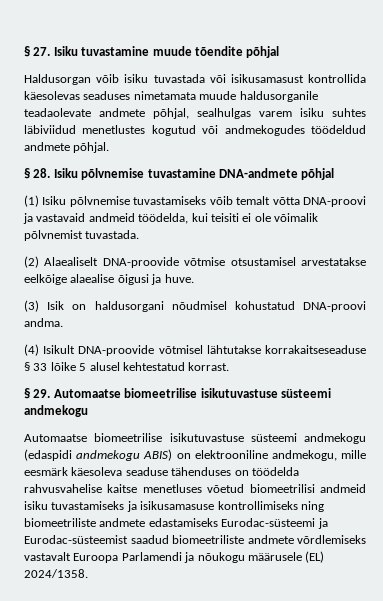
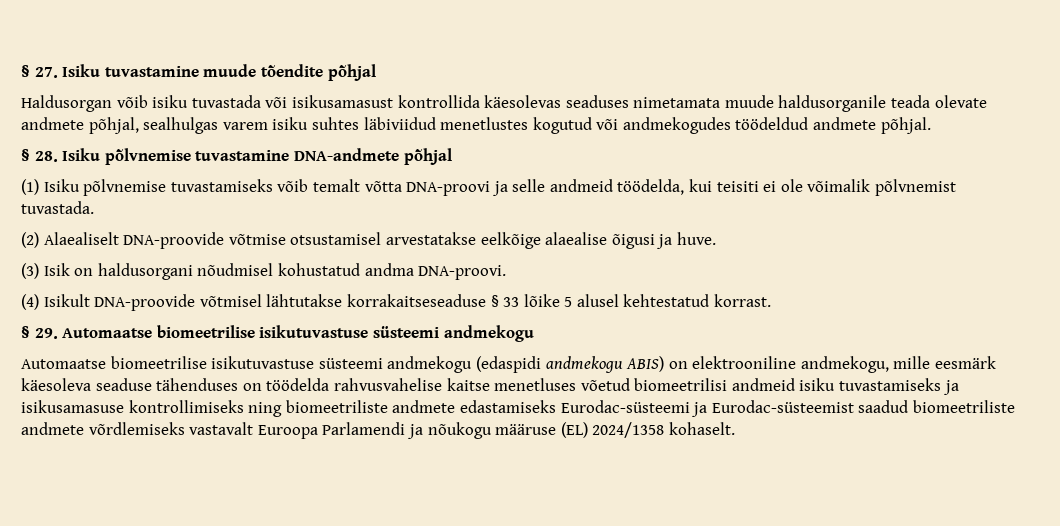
[24,108,91,117] teadaolevate -> [891,95,987,108] teada olevate
[36,213,86,222] vastavaid -> [512,179,546,192] selle
[303,301,366,312] [24,318,63,327] DNA-proovi andma. -> [364,263,507,280] andma DNA-proovi.
[247,551,325,563] [24,569,88,578] määrusele (EL) 2024/1358. -> [495,422,735,438] määruse (EL) 2024/1358 kohaselt.

